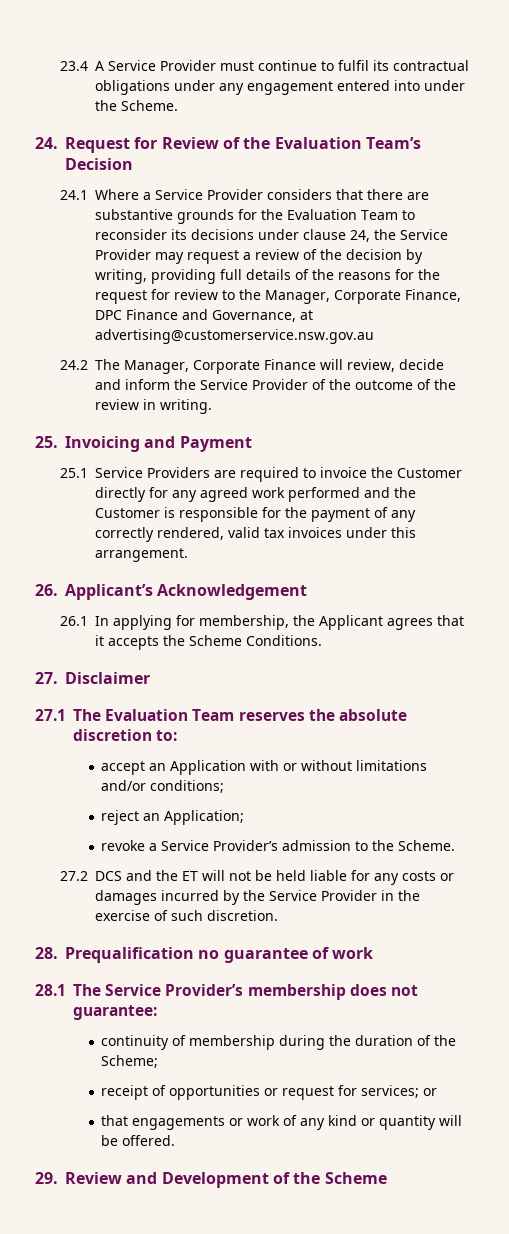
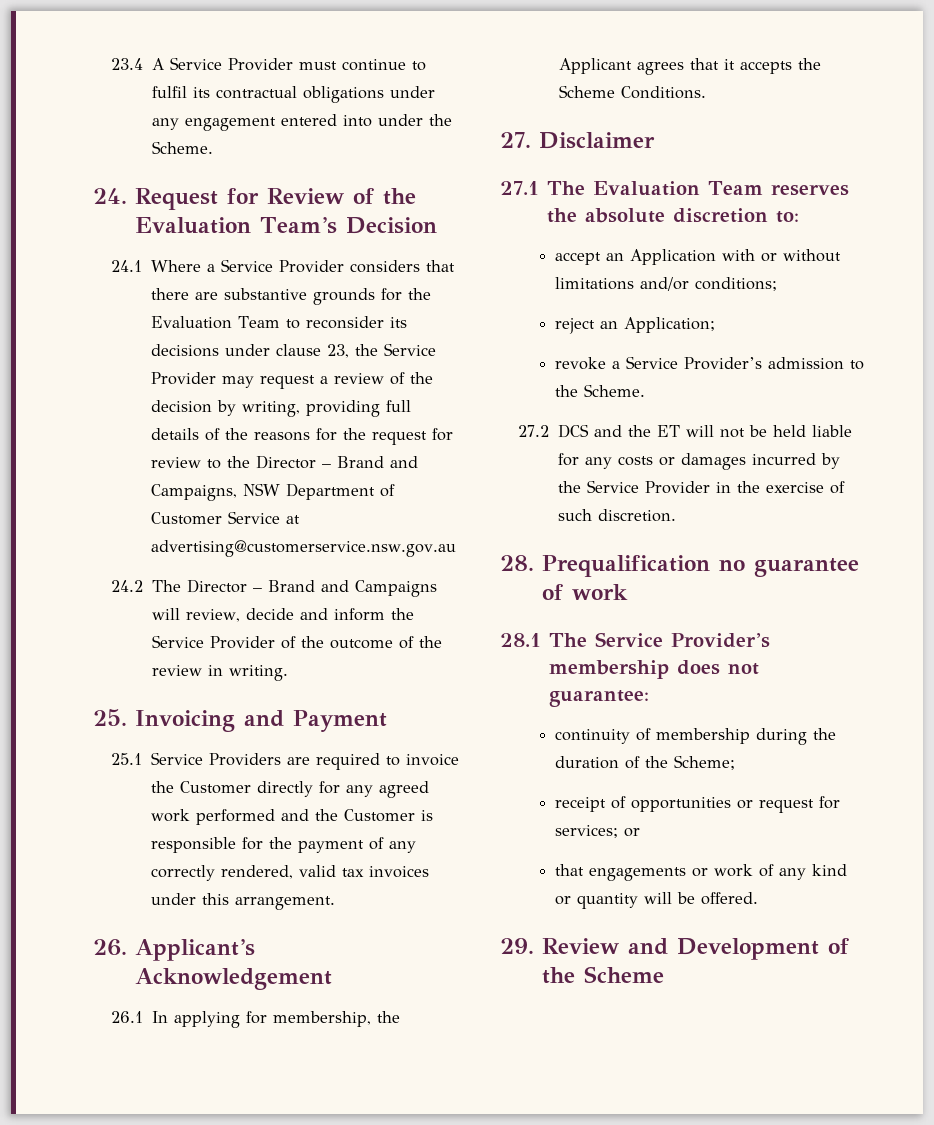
[350,230,371,242] 24, -> [326,344,349,358] 23,
[265,289,462,304] [95,309,297,322] Manager, Corporate Finance, DPC Finance and Governance, -> [255,455,418,469] [150,483,395,501] [150,511,280,525] Director – Brand and Campaigns, NSW Department of Customer Service
[124,359,317,374] Manager, Corporate Finance -> [186,579,437,597] Director – Brand and Campaigns

